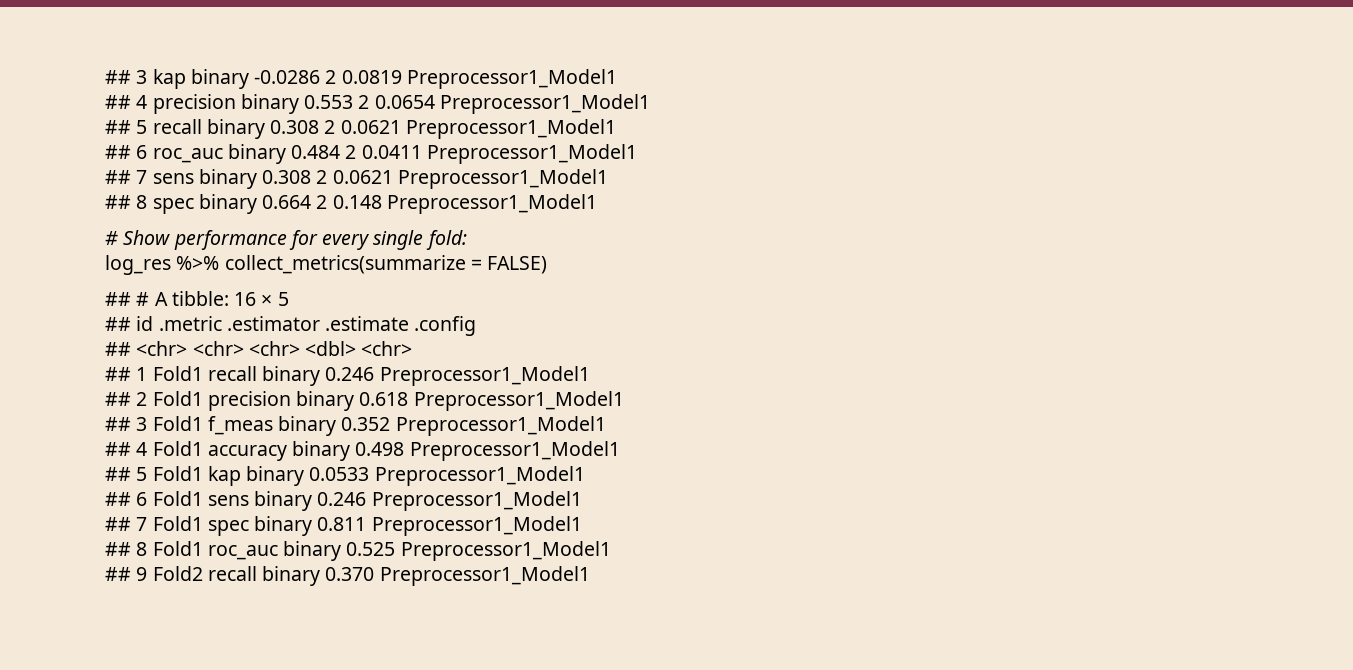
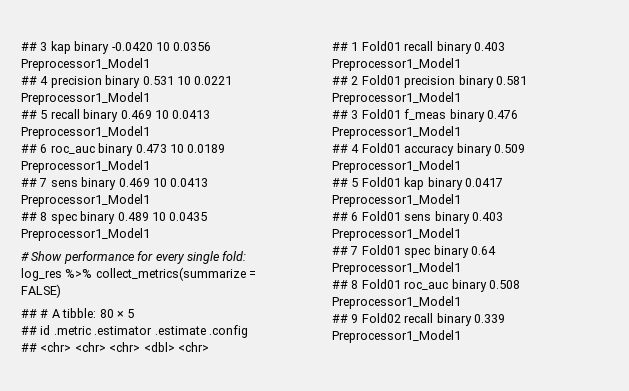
[254,70,402,84] -0.0286 2 0.0819 -> [111,42,212,51] -0.0420 10 0.0356
[304,95,435,109] 0.553 2 0.0654 -> [142,76,233,85] 0.531 10 0.0221
[270,120,401,134] 0.308 2 0.0621 -> [120,110,211,119] 0.469 10 0.0413
[291,145,422,159] 0.484 2 0.0411 -> [135,144,226,153] 0.473 10 0.0189
[262,170,393,184] 0.308 2 0.0621 -> [118,178,209,187] 0.469 10 0.0413
[262,195,382,209] 0.664 2 0.148 -> [117,212,208,221] 0.489 10 0.0435
[234,292,257,306] 16 -> [99,309,114,318] 80
[152,366,375,386] Fold1 recall binary 0.246 -> [361,41,505,54] Fold01 recall binary 0.403
[152,391,409,411] Fold1 precision binary 0.618 -> [361,75,527,88] Fold01 precision binary 0.581
[152,416,203,431] Fold1 -> [361,109,401,119] Fold01
[341,416,606,436] [105,441,203,456] 0.352 Preprocessor1_Model1 // ## 4 Fold1 -> [486,110,518,119] [332,126,461,139] [332,143,401,153] 0.476 Preprocessor1_Model1 // ## 4 Fold01
[355,441,620,461] [105,466,585,486] [105,491,582,511] [105,516,582,536] [105,541,396,561] 0.498 Preprocessor1_Model1 // ## 5 Fold1 kap binary 0.0533 Preprocessor1_Model1 // ## 6 Fold1 sens binary 0.246 Preprocessor1_Model1 // ## 7 Fold1 spec binary 0.811 Preprocessor1_Model1 // ## 8 Fold1 roc_auc binary 0.525 -> [493,144,525,153] [332,160,461,173] [332,177,503,190] [332,194,461,207] [332,211,503,224] [332,228,461,241] [332,245,496,258] [332,262,461,275] [332,279,520,292] 0.509 Preprocessor1_Model1 // ## 5 Fold01 kap binary 0.0417 Preprocessor1_Model1 // ## 6 Fold01 sens binary 0.403 Preprocessor1_Model1 // ## 7 Fold01 spec binary 0.64 Preprocessor1_Model1 // ## 8 Fold01 roc_auc binary 0.508
[152,566,375,586] Fold2 recall binary 0.370 -> [361,313,505,326] Fold02 recall binary 0.339

